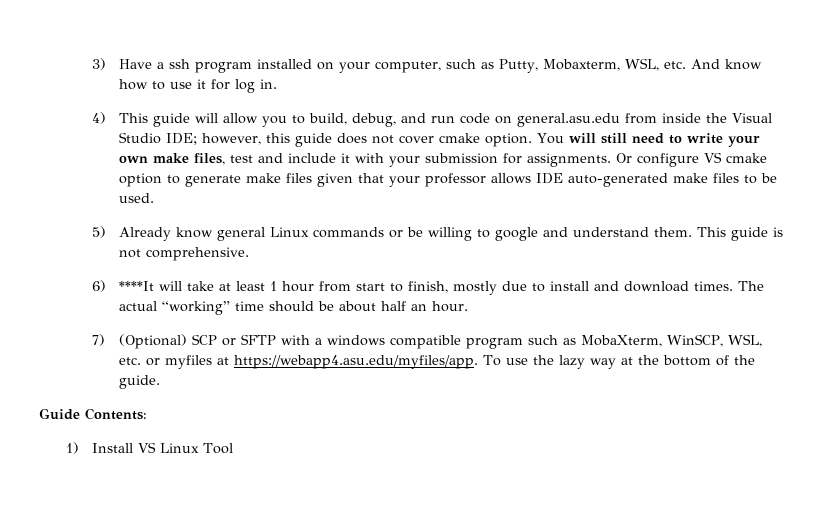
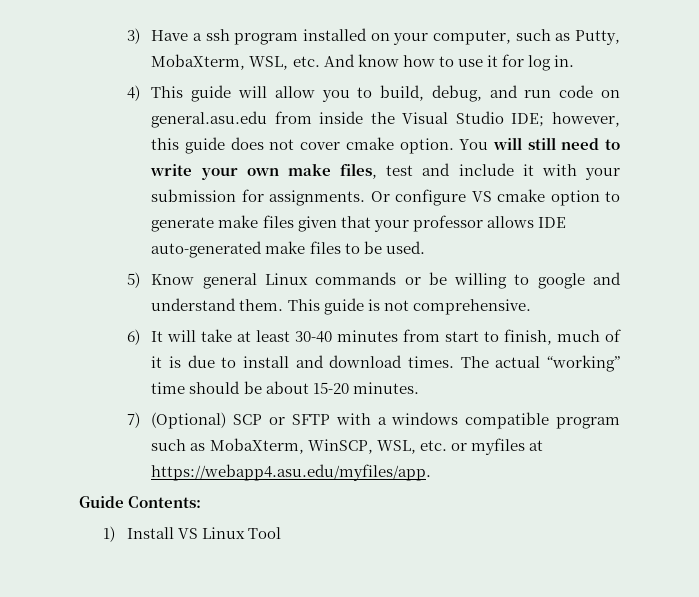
[542,59,620,71] Mobaxterm, -> [151,54,246,70] MobaXterm,
[118,227,213,241] Already know -> [151,274,195,285] Know
[118,281,154,291] ****It -> [151,331,164,342] It
[269,281,314,292] 1 hour -> [295,330,399,343] 30-40 minutes
[452,281,497,295] mostly -> [557,329,621,342] [151,356,182,368] much of it is
[380,301,468,312] half an hour. -> [312,382,419,394] 15-20 minutes.
[482,355,755,369] [118,375,160,389] To use the lazy way at the bottom of the guide. -> (432, 472) none

